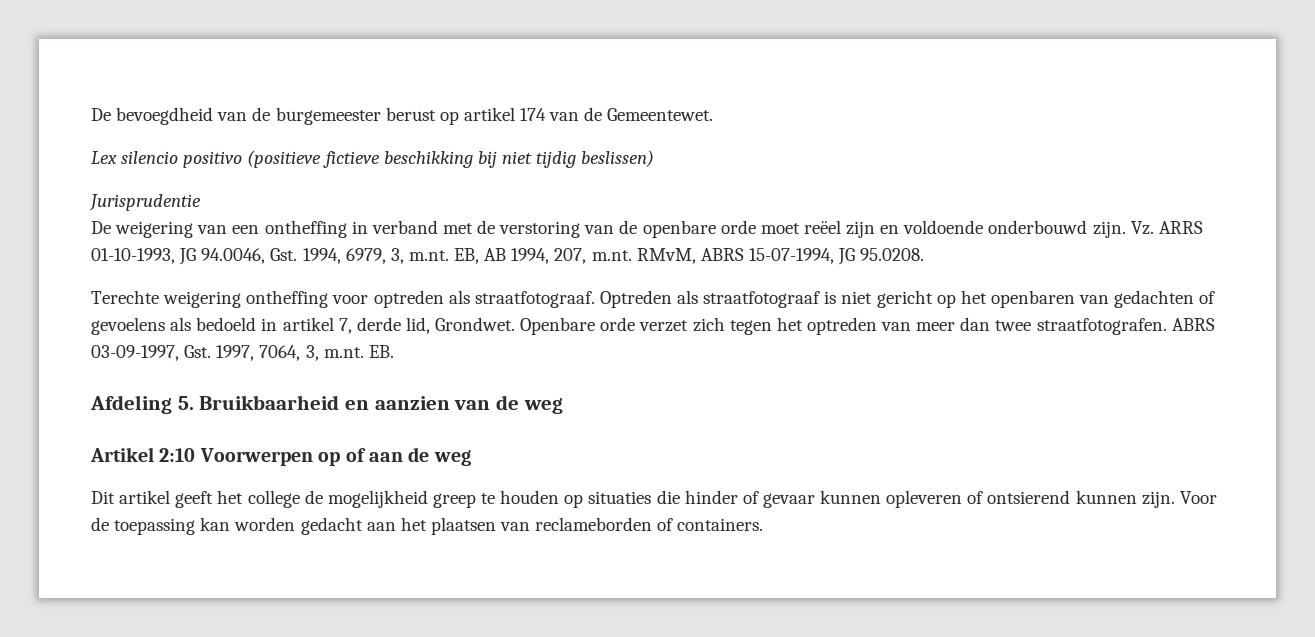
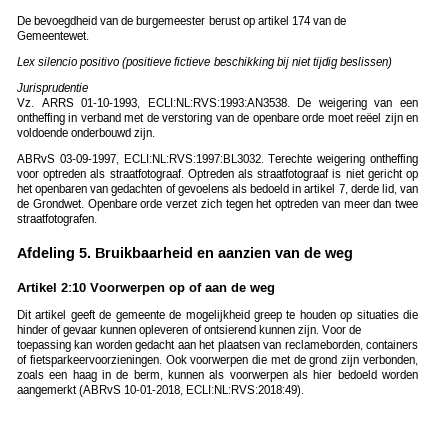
(201, 202) none -> [17,98,290,109] Vz. ARRS 01-10-1993, ECLI:NL:RVS:1993:AN3538.
[1130,221,1203,235] [91,248,925,265] Vz. ARRS 01-10-1993, JG 94.0046, Gst. 1994, 6979, 3, m.nt. EB, AB 1994, 207, m.nt. RMvM, ABRS 15-07-1994, JG 95.0208. // -> [17,154,264,165] // ABRvS 03-09-1997, ECLI:NL:RVS:1997:BL3032.
(430, 325) none -> [399,186,418,193] [17,199,29,208] van de
[1171,318,1215,331] [91,345,394,361] ABRS 03-09-1997, Gst. 1997, 7064, 3, m.nt. EB. -> (97, 220) none
[217,490,300,508] het college -> [99,310,165,322] de gemeente
[535,517,764,531] reclameborden of containers. -> [284,340,418,351] [17,355,418,367] [17,370,418,382] [17,385,305,397] reclameborden, containers of fietsparkeervoorzieningen. Ook voorwerpen die met de grond zijn verbonden, zoals een haag in de berm, kunnen als voorwerpen als hier bedoeld worden aangemerkt (ABRvS 10-01-2018, ECLI:NL:RVS:2018:49).

